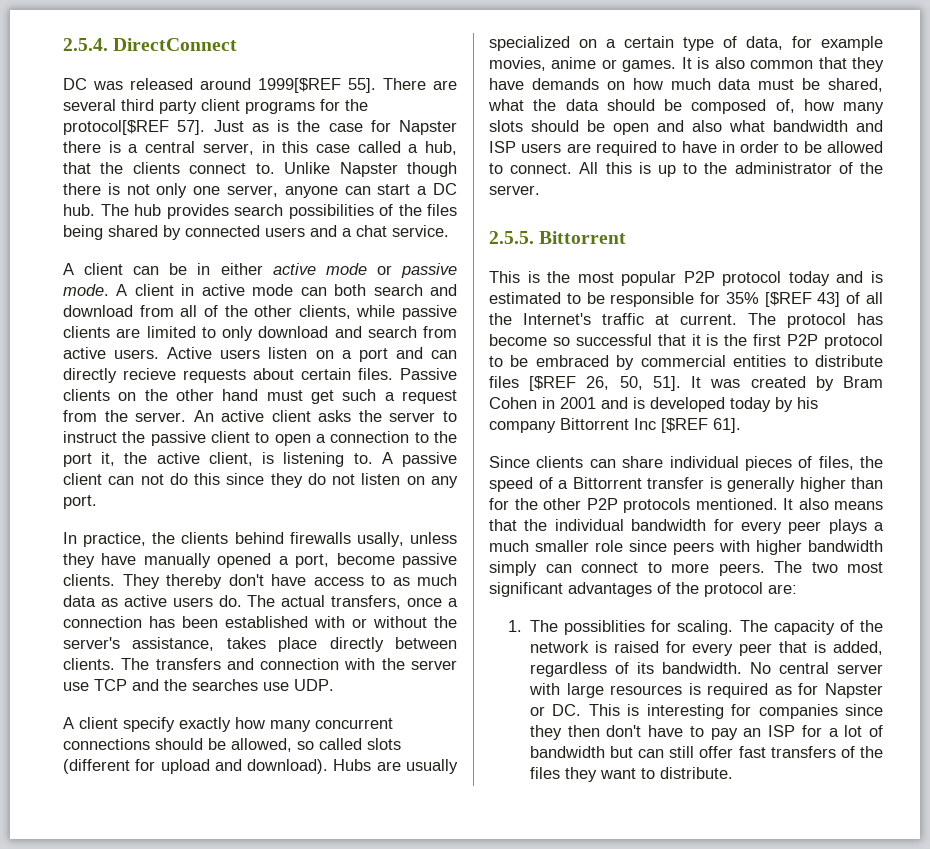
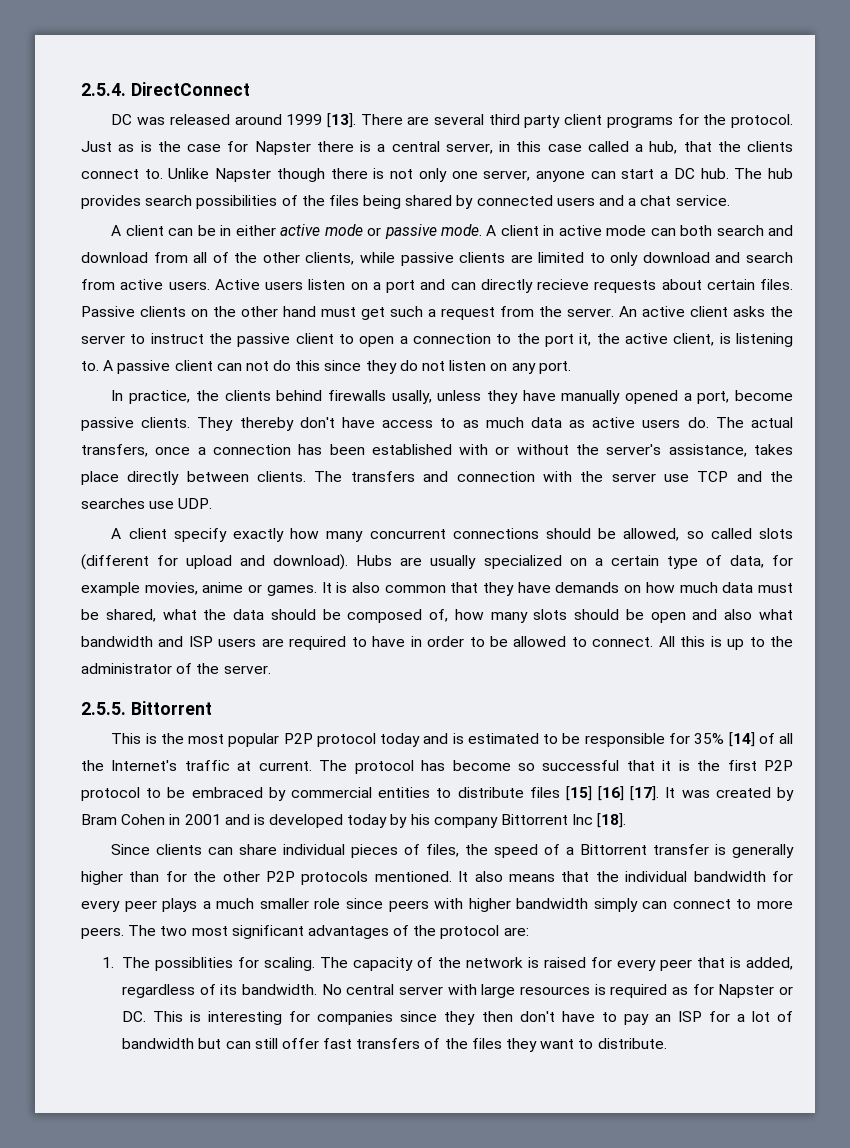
[258,78,376,93] 1999[$REF 55]. -> [286,113,356,128] 1999 [13].
[63,120,206,135] protocol[$REF 57]. -> [731,114,794,128] protocol.
[764,292,841,307] [$REF 43] -> [728,732,755,747] [14]
[529,376,681,391] [$REF 26, 50, 51]. -> [565,786,660,801] [15] [16] [17].
[661,418,741,433] [$REF 61]. -> [597,813,627,828] [18].

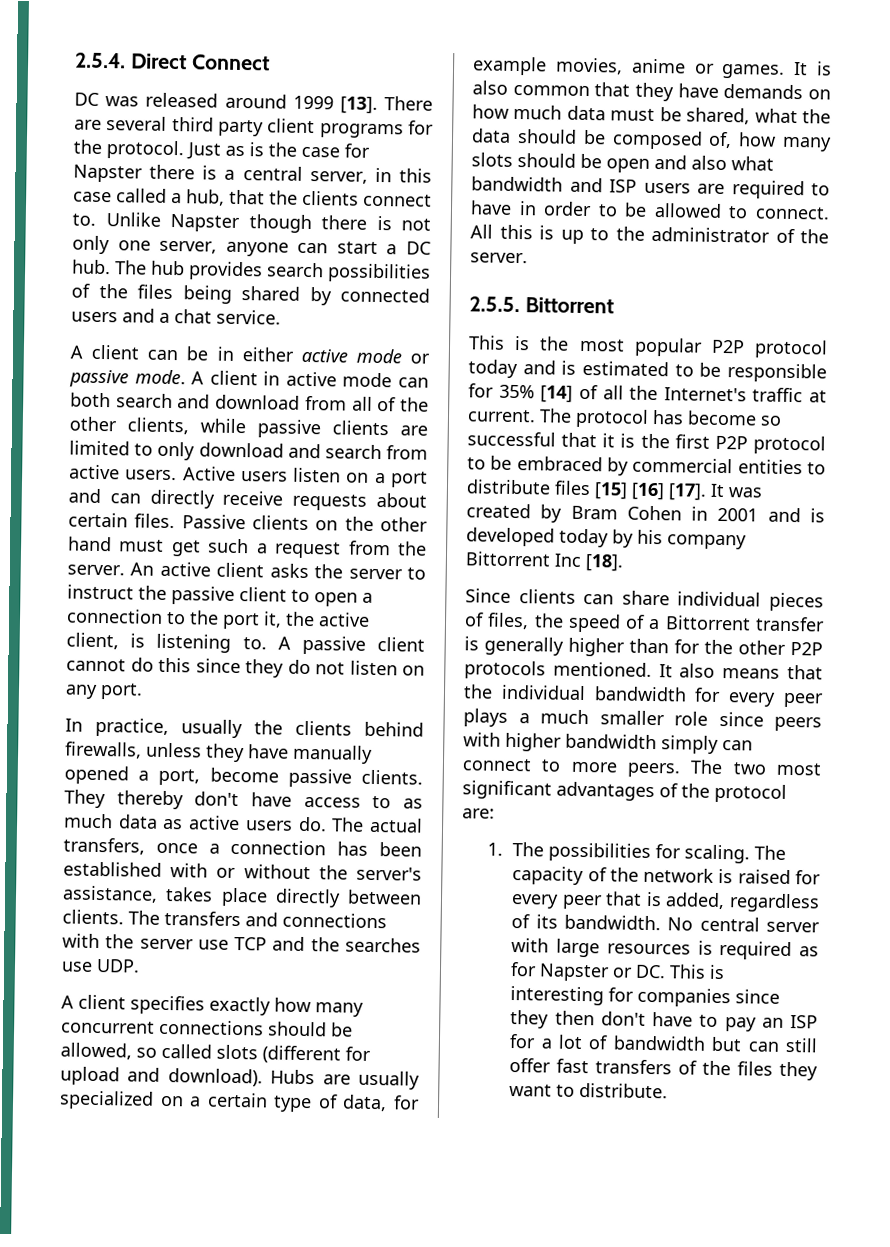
[130,82,250,96] DirectConnect -> [130,53,270,71] Direct Connect
[537,279,589,290] recieve -> [222,490,284,506] receive
[216,361,269,371] can not -> [66,658,126,672] cannot
(191, 397) none -> [181,719,243,739] usually
[327,390,432,404] firewalls usally, -> [65,741,142,759] firewalls,
[456,471,535,482] connection -> [282,912,387,929] connections
[173,528,227,542] specify -> [130,995,205,1015] specifies
[155,957,234,971] possiblities -> [548,842,652,863] possibilities

